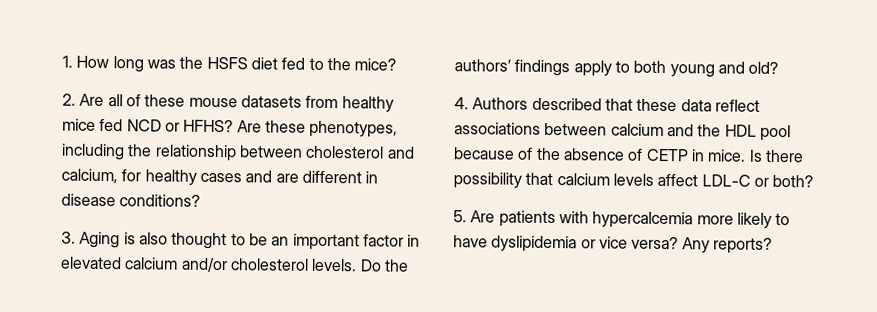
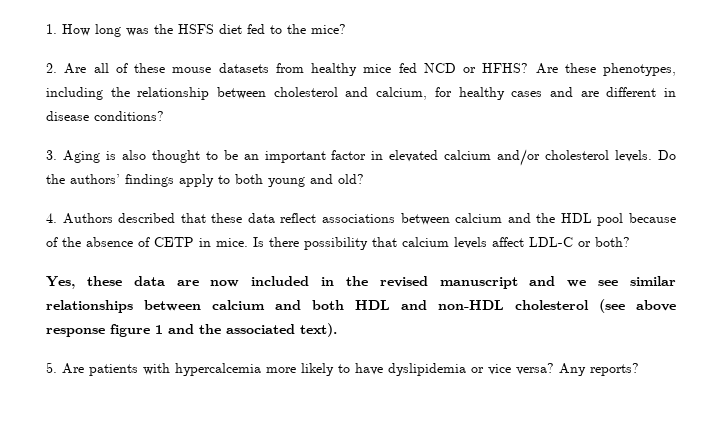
(814, 181) none -> [46,276,676,289] [46,299,676,313] [46,323,337,337] // Yes, these data are now included in the revised manuscript and we see similar relationships between calcium and both HDL and non-HDL cholesterol (see above response figure 1 and the associated text).

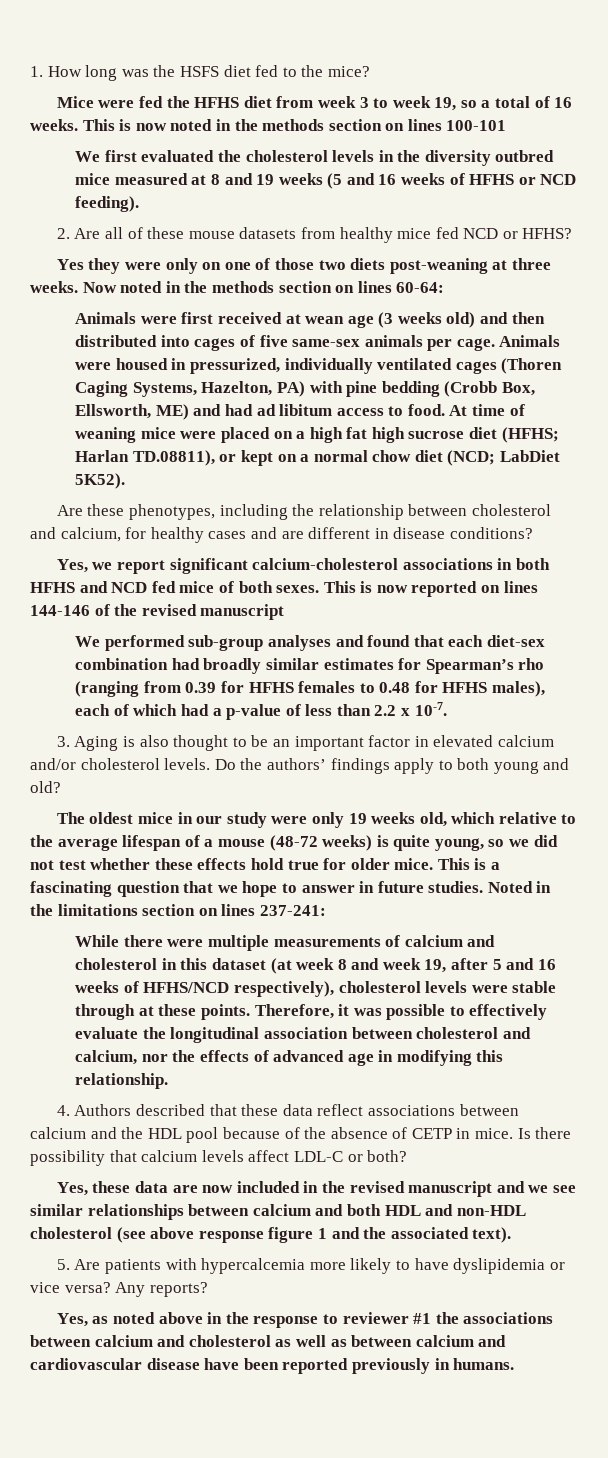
(346, 29) none -> [56,96,573,111] [30,119,507,131] [75,150,555,166] [75,173,577,189] [75,196,140,212] // Mice were fed the HFHS diet from week 3 to week 19, so a total of 16 weeks. This is now noted in the methods section on lines 100-101 // We first evaluated the cholesterol levels in the diversity outbred mice measured at 8 and 19 weeks (5 and 16 weeks of HFHS or NCD feeding).
(529, 68) none -> [56,258,551,274] [30,281,445,293] [75,312,545,328] [75,335,561,351] [75,358,563,374] [75,381,535,397] [75,404,525,420] [75,427,559,443] [75,450,561,466] [75,473,126,489] // Yes they were only on one of those two diets post-weaning at three weeks. Now noted in the methods section on lines 60-64: // Animals were first received at wean age (3 weeks old) and then distributed into cages of five same-sex animals per cage. Animals were housed in pressurized, individually ventilated cages (Thoren Caging Systems, Hazelton, PA) with pine bedding (Crobb Box, Ellsworth, ME) and had ad libitum access to food. At time of weaning mice were placed on a high fat high sucrose diet (HFHS; Harlan TD.08811), or kept on a normal chow diet (NCD; LabDiet 5K52). //
(164, 116) none -> [56,558,550,574] [30,581,538,597] [30,604,285,620] [75,635,545,651] [75,658,545,674] [75,681,546,697] [75,702,447,720] // Yes, we report significant calcium-cholesterol associations in both HFHS and NCD fed mice of both sexes. This is now reported on lines 144-146 of the revised manuscript // We performed sub-group analyses and found that each diet-sex combination had broadly similar estimates for Spearman’s rho (ranging from 0.39 for HFHS females to 0.48 for HFHS males), each of which had a p-value of less than 2.2 x 10-7.
(364, 179) none -> [56,812,577,828] [30,835,558,851] [30,858,501,870] [30,881,552,897] [30,904,326,916] [75,935,496,951] [75,958,556,974] [75,981,557,997] [75,1004,548,1020] [75,1027,531,1043] [75,1050,504,1066] [75,1073,169,1089] // The oldest mice in our study were only 19 weeks old, which relative to the average lifespan of a mouse (48-72 weeks) is quite young, so we did not test whether these effects hold true for older mice. This is a fascinating question that we hope to answer in future studies. Noted in the limitations section on lines 237-241: // While there were multiple measurements of calcium and cholesterol in this dataset (at week 8 and week 19, after 5 and 16 weeks of HFHS/NCD respectively), cholesterol levels were stable through at these points. Therefore, it was possible to effectively evaluate the longitudinal association between cholesterol and calcium, nor the effects of advanced age in modifying this relationship.
(639, 369) none -> [56,1312,554,1328] [30,1335,507,1347] [30,1358,515,1374] // Yes, as noted above in the response to reviewer #1 the associations between calcium and cholesterol as well as between calcium and cardiovascular disease have been reported previously in humans.

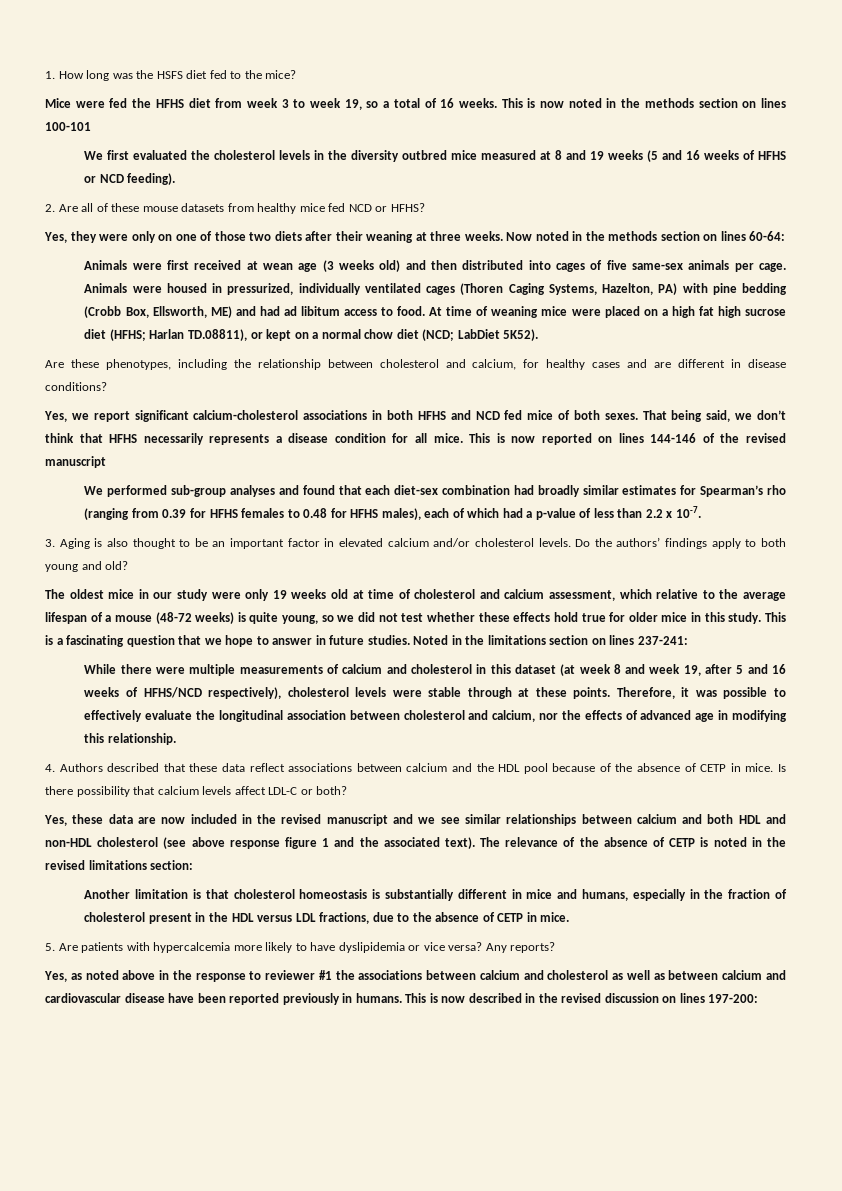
[56,259,84,270] Yes -> [44,232,67,243] Yes,
[389,258,488,274] post-weaning -> [305,231,414,243] after their weaning
(320, 589) none -> [642,410,787,422] [45,433,463,445] That being said, we don’t think that HFHS necessarily represents a disease condition for all mice.
[419,812,447,827] old, -> [330,589,616,601] old at time of cholesterol and calcium assessment,
[394,858,434,870] mice. -> [661,612,762,624] mice in this study.
(512, 1235) none -> [480,837,786,847] [45,860,194,870] [84,889,788,901] [84,912,570,924] The relevance of the absence of CETP is noted in the revised limitations section: // Another limitation is that cholesterol homeostasis is substantially different in mice and humans, especially in the fraction of cholesterol present in the HDL versus LDL fractions, due to the absence of CETP in mice.
(515, 1364) none -> [405,993,759,1003] This is now described in the revised discussion on lines 197-200:

